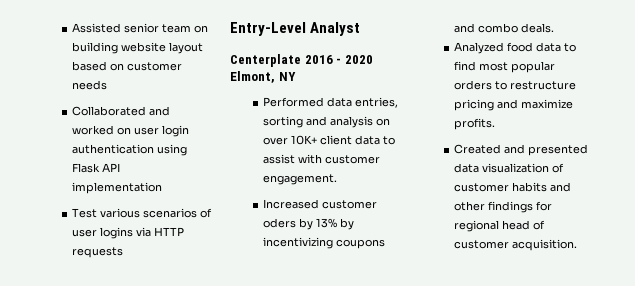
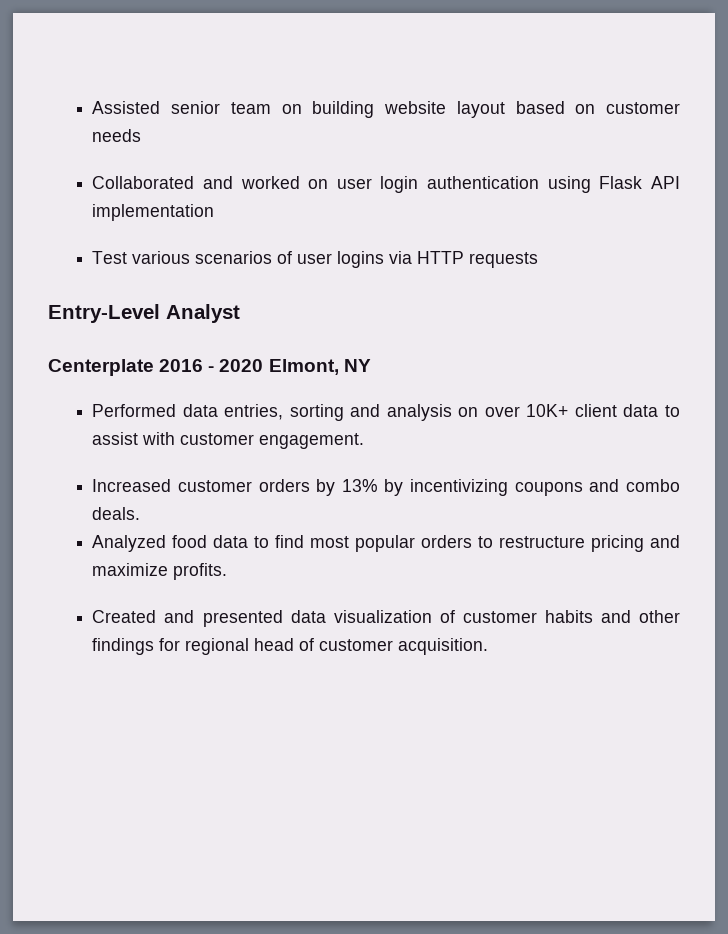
[262,218,296,228] oders -> [258,479,310,492] orders

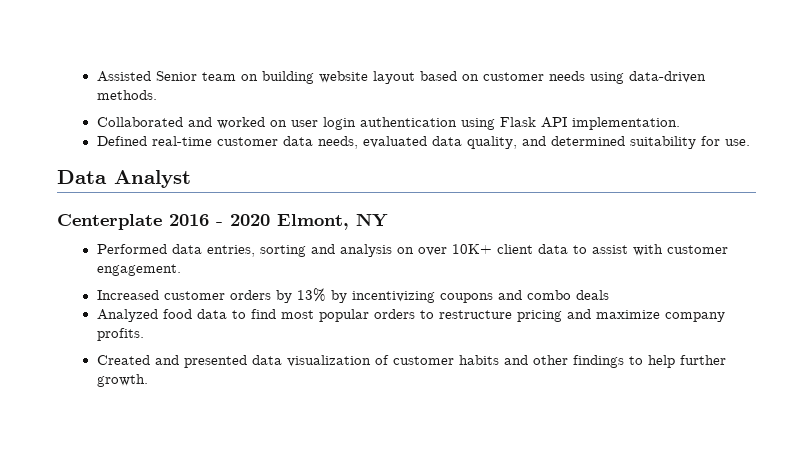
[171,101,221,114] senior -> [155,71,197,81] Senior
(142, 135) none -> [589,71,706,84] [96,90,157,100] using data-driven methods.
[92,204,215,221] [92,251,539,268] [48,304,160,323] implementation // Test various scenarios of user logins via HTTP requests // Entry-Level -> [571,117,680,130] [96,136,750,149] [57,170,107,184] implementation. // Defined real-time customer data needs, evaluated data quality, and determined suitability for use. // Data
[92,507,141,520] deals. -> [575,290,609,300] deals
(169, 569) none -> [664,312,725,322] company
[159,638,489,655] for regional head of customer acquisition. -> [628,355,726,368] [96,374,148,387] to help further growth.

